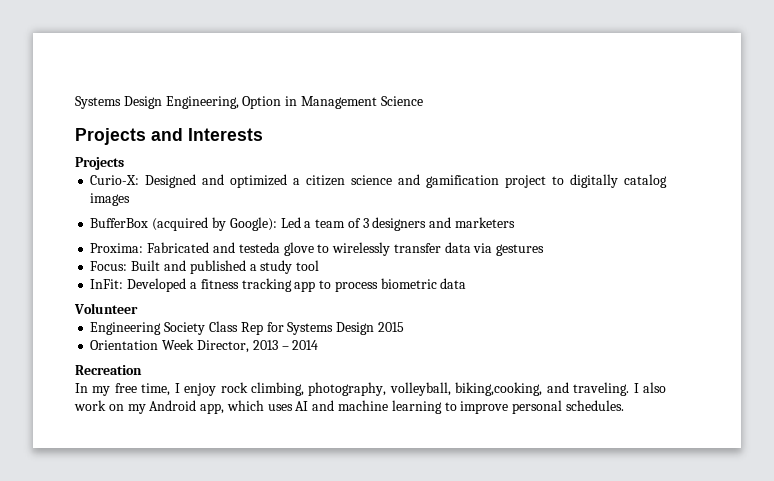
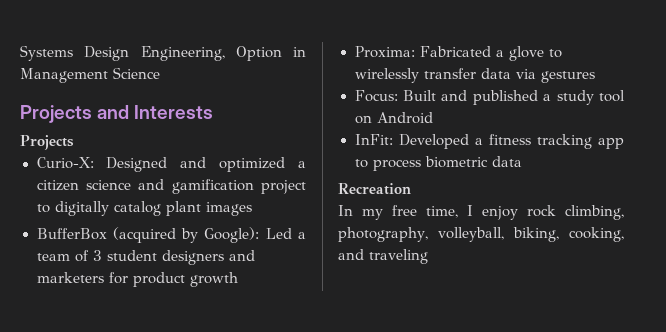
(667, 181) none -> [165,201,201,216] plant
(369, 223) none -> [106,250,157,261] student
(515, 222) none -> [108,272,238,287] for product growth
[212,242,280,253] and testeda -> [495,50,504,57] a
(320, 265) none -> [354,112,433,124] on Android
[74,303,138,314] [90,321,404,335] [90,339,319,353] // Volunteer // Engineering Society Class Rep for Systems Design 2015 // Orientation Week Director, 2013 – 2014 -> (522, 161) none
[455,382,666,396] [74,400,624,414] biking,cooking, and traveling. I also work on my Android app, which uses AI and machine learning to improve personal schedules. -> [512,227,624,242] [338,249,428,264] biking, cooking, and traveling

